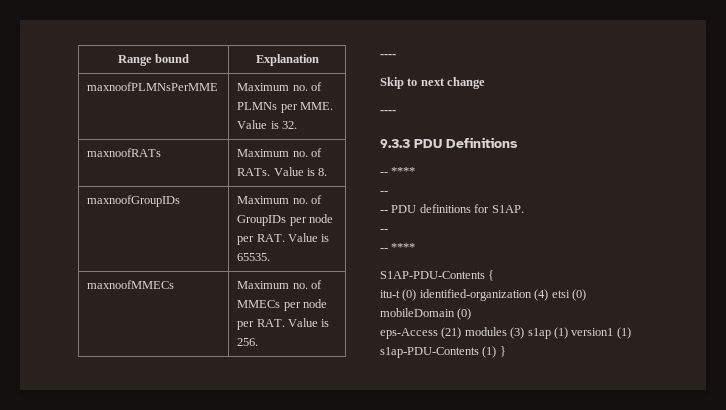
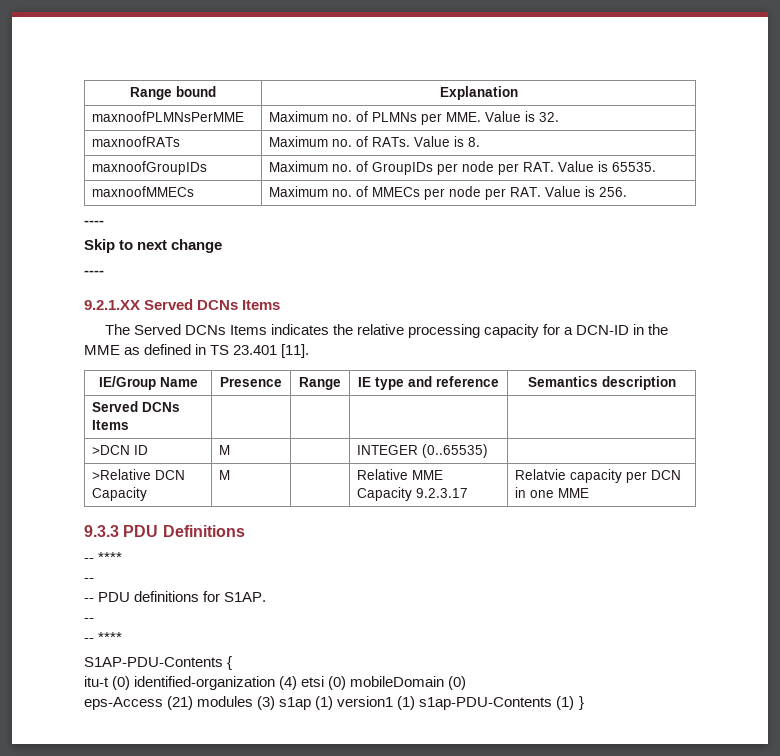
(396, 112) none -> [84,299,281,310] [104,324,669,338] [84,344,310,358] [98,376,198,390] [220,377,282,387] [299,377,341,390] [358,376,499,390] [527,376,676,390] [91,401,180,412] [91,420,129,430] [91,445,148,455] [218,445,230,455] [356,444,488,458] [91,469,185,480] [91,487,147,501] [218,470,230,480] [356,469,443,480] [356,487,468,501] [514,469,681,483] [514,487,589,498] // 9.2.1.XX Served DCNs Items // The Served DCNs Items indicates the relative processing capacity for a DCN-ID in the MME as defined in TS 23.401 [11]. // IE/Group Name | Presence | Range | IE type and reference | Semantics description // Served DCNs Items | | | | // >DCN ID | M | | INTEGER (0..65535) | // >Relative DCN Capacity | M | | Relative MME Capacity 9.2.3.17 | Relatvie capacity per DCN in one MME

